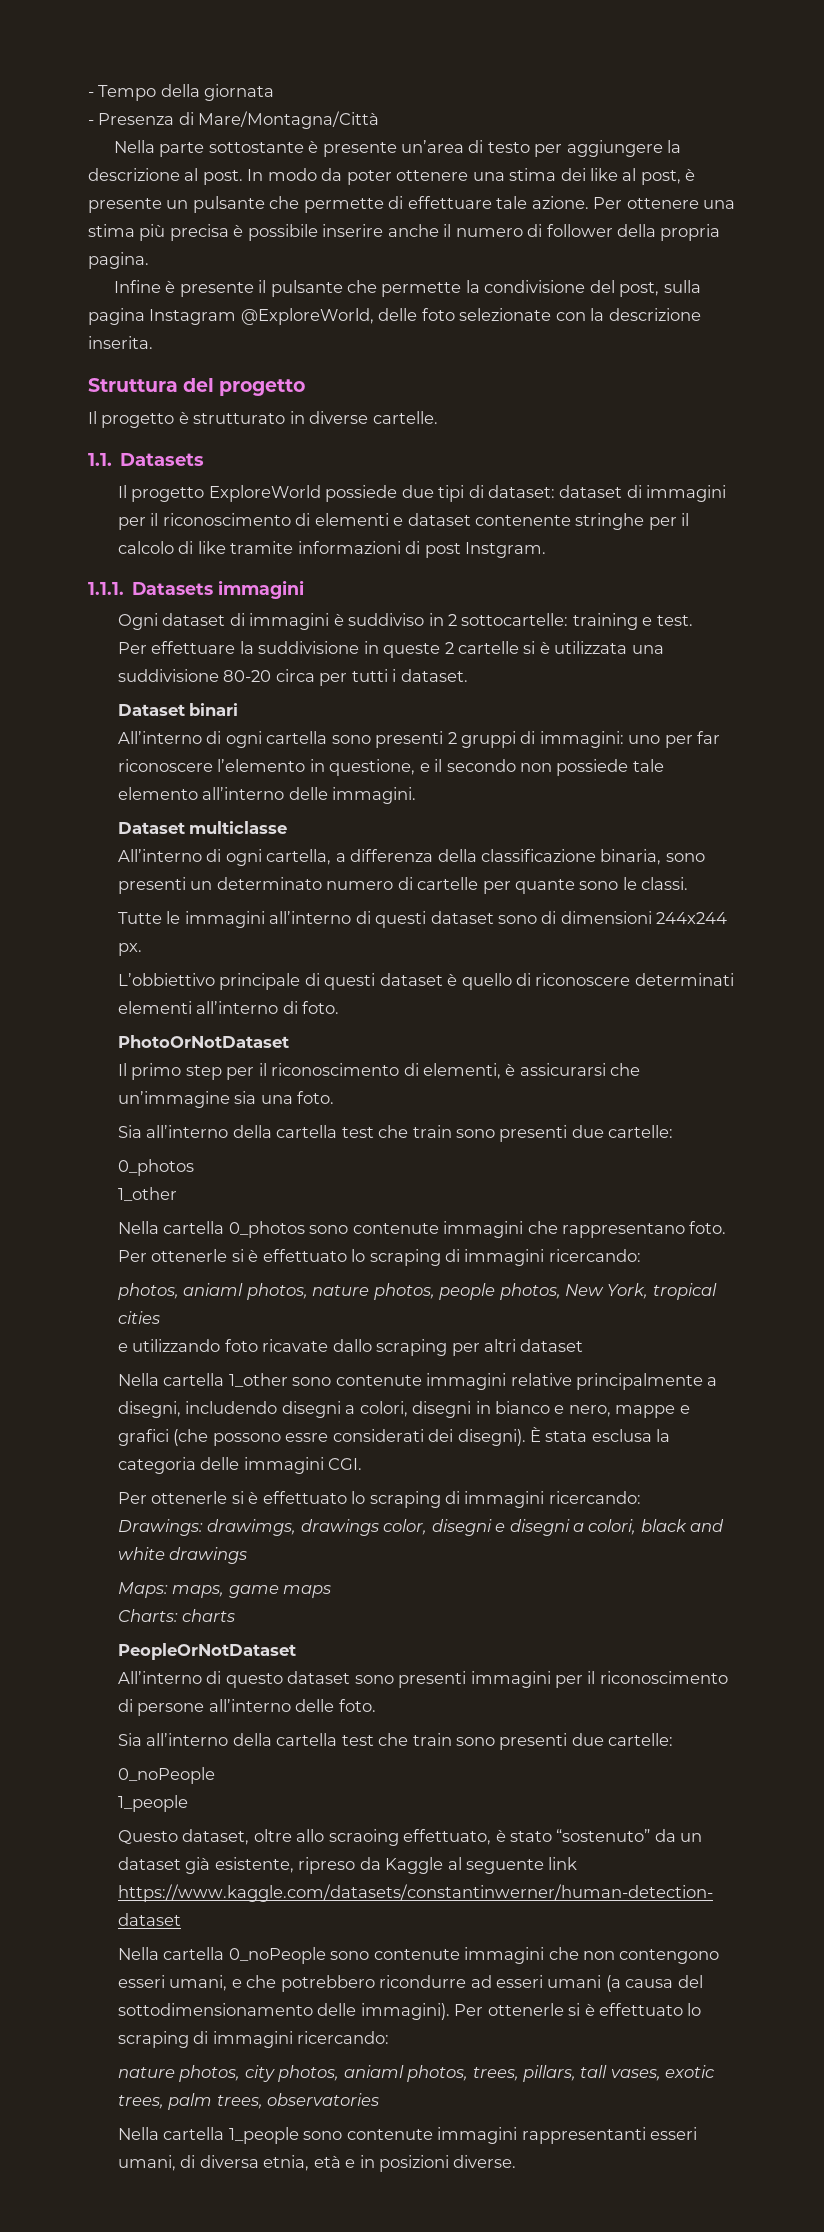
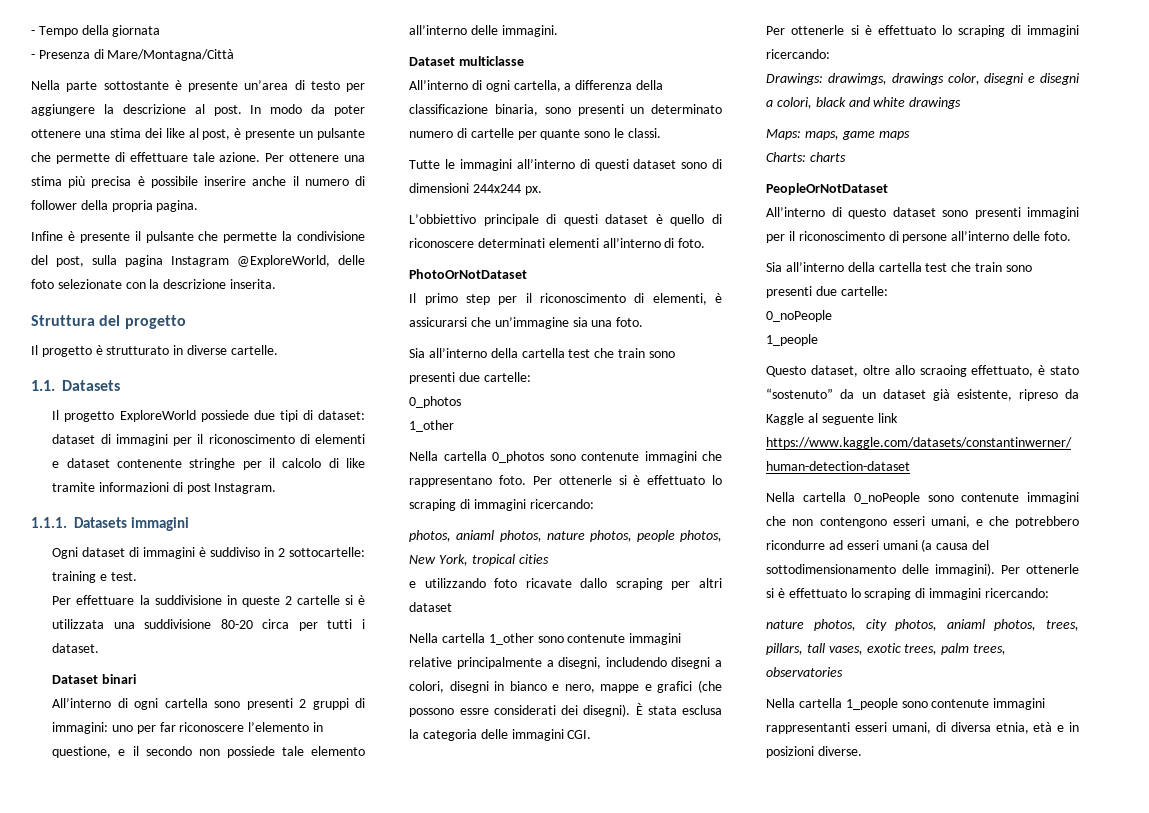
[464,542,546,558] Instgram. -> [214,483,277,494] Instagram.

